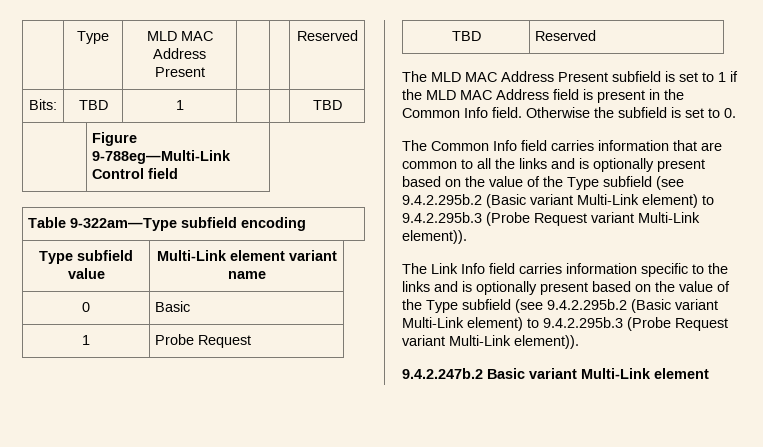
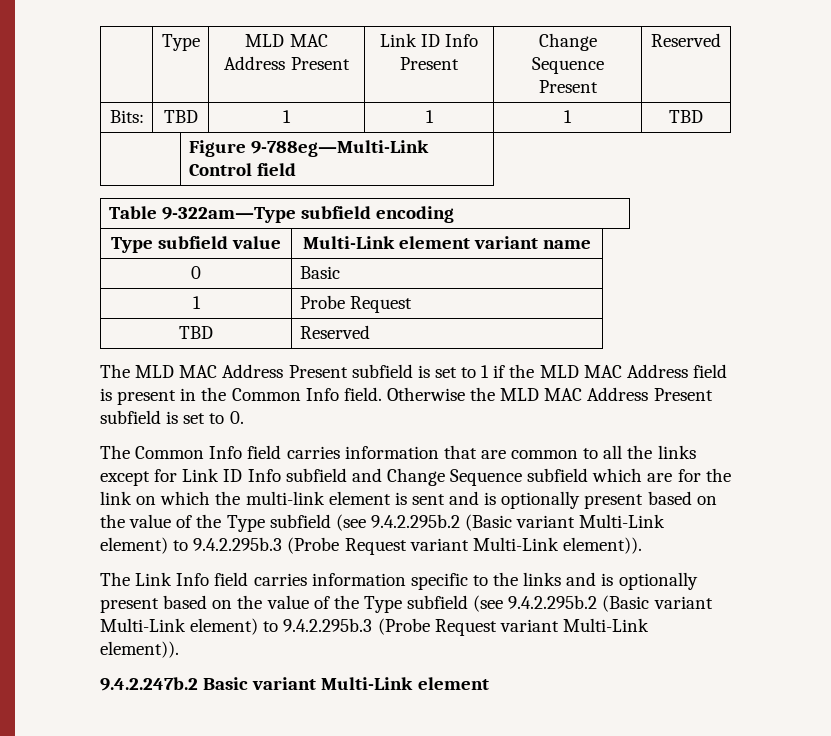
(205, 72) | -> [379,33,479,47] [400,57,459,70] [538,33,597,51] [531,57,604,74] [538,80,598,93] Link ID Info Present | Change Sequence Present
(184, 105) | -> [425,110,434,123] [564,110,572,123] 1 | 1
(614, 112) none -> [500,387,713,401] MLD MAC Address Present
(547, 163) none -> [100,468,731,486] [100,491,445,505] except for Link ID Info subfield and Change Sequence subfield which are for the link on which the multi-link element is sent

